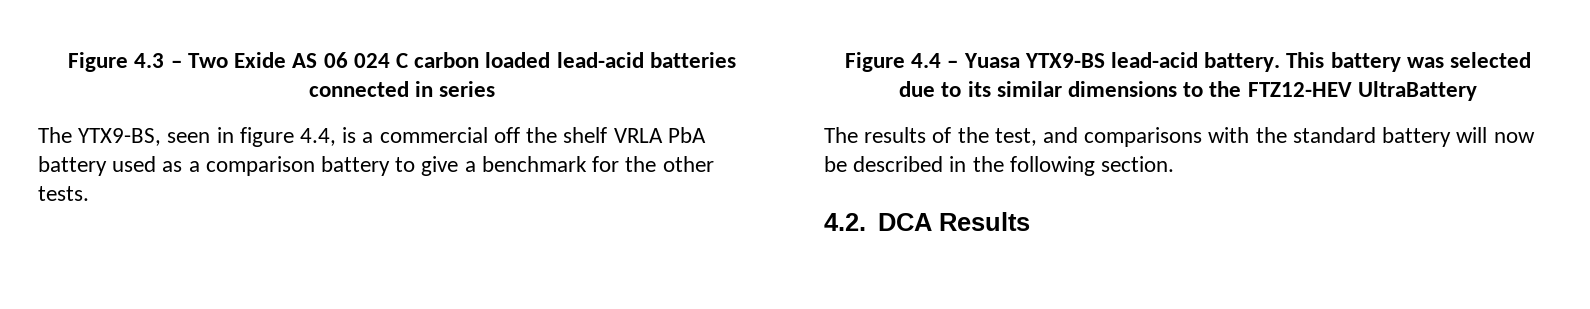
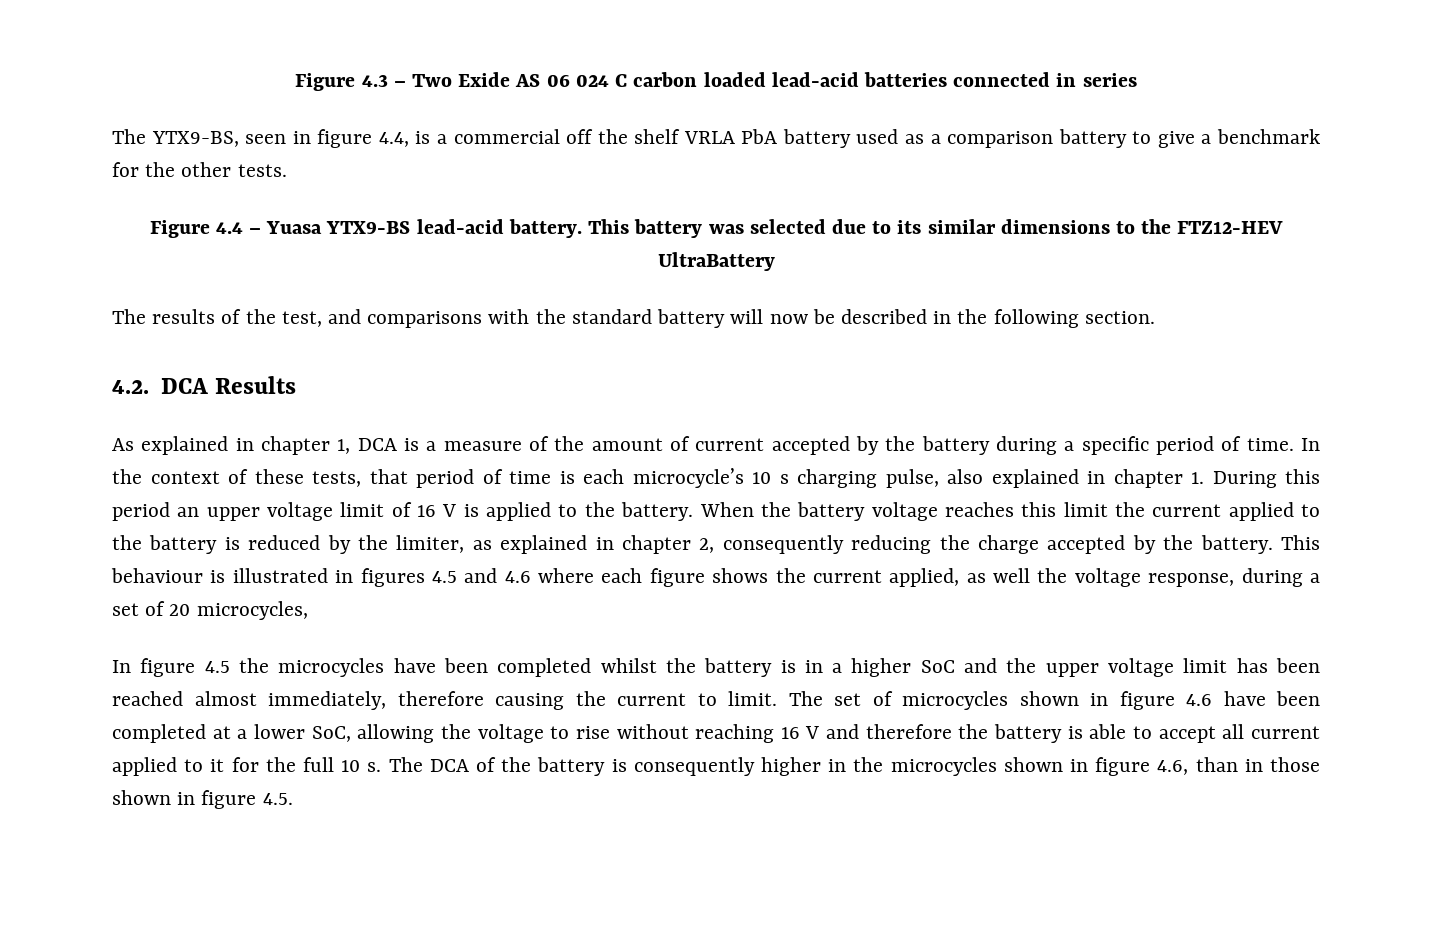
(1030, 221) none -> [112,436,1320,455] [112,468,1320,488] [112,502,1320,521] [112,535,1320,554] [111,568,1320,587] [112,601,308,620] [112,658,1320,677] [112,691,1320,710] [112,724,1321,743] [112,757,1321,776] [112,790,293,809] // As explained in chapter 1, DCA is a measure of the amount of current accepted by the battery during a specific period of time. In the context of these tests, that period of time is each microcycle’s 10 s charging pulse, also explained in chapter 1. During this period an upper voltage limit of 16 V is applied to the battery. When the battery voltage reaches this limit the current applied to the battery is reduced by the limiter, as explained in chapter 2, consequently reducing the charge accepted by the battery. This behaviour is illustrated in figures 4.5 and 4.6 where each figure shows the current applied, as well the voltage response, during a set of 20 microcycles, // In figure 4.5 the microcycles have been completed whilst the battery is in a higher SoC and the upper voltage limit has been reached almost immediately, therefore causing the current to limit. The set of microcycles shown in figure 4.6 have been completed at a lower SoC, allowing the voltage to rise without reaching 16 V and therefore the battery is able to accept all current applied to it for the full 10 s. The DCA of the battery is consequently higher in the microcycles shown in figure 4.6, than in those shown in figure 4.5.

